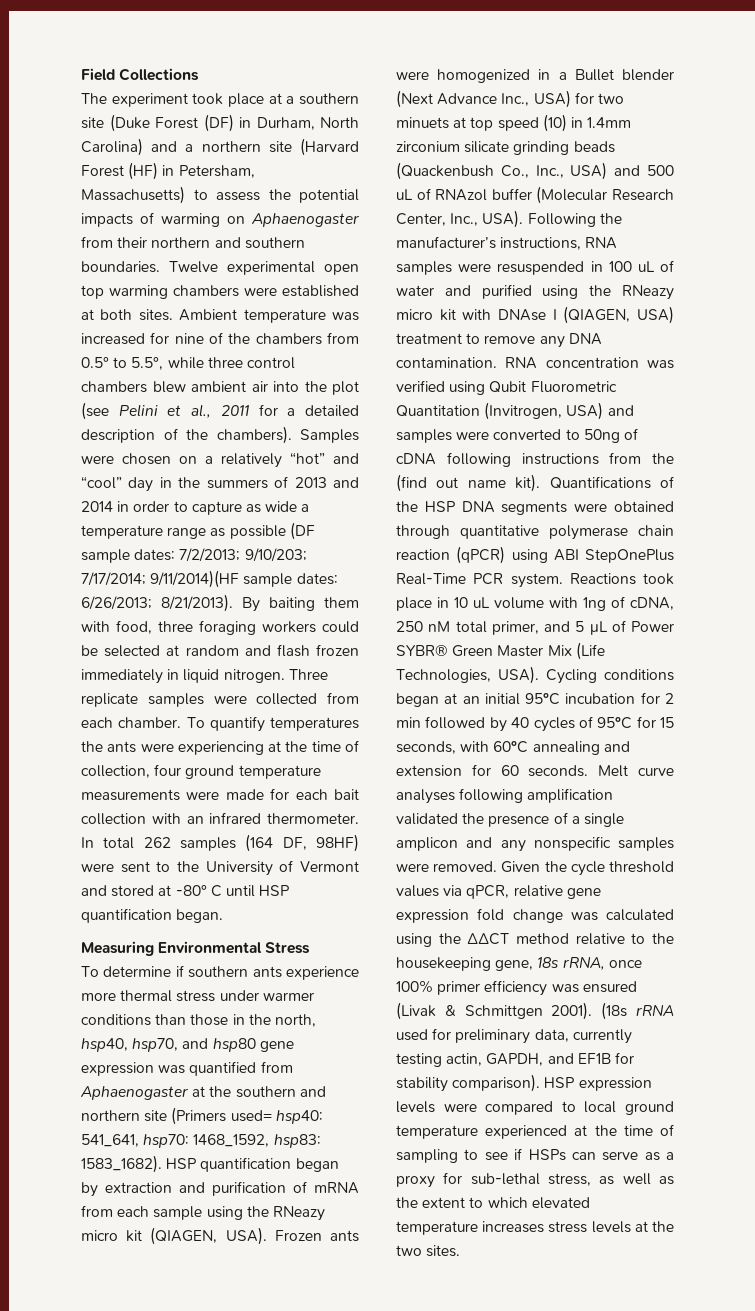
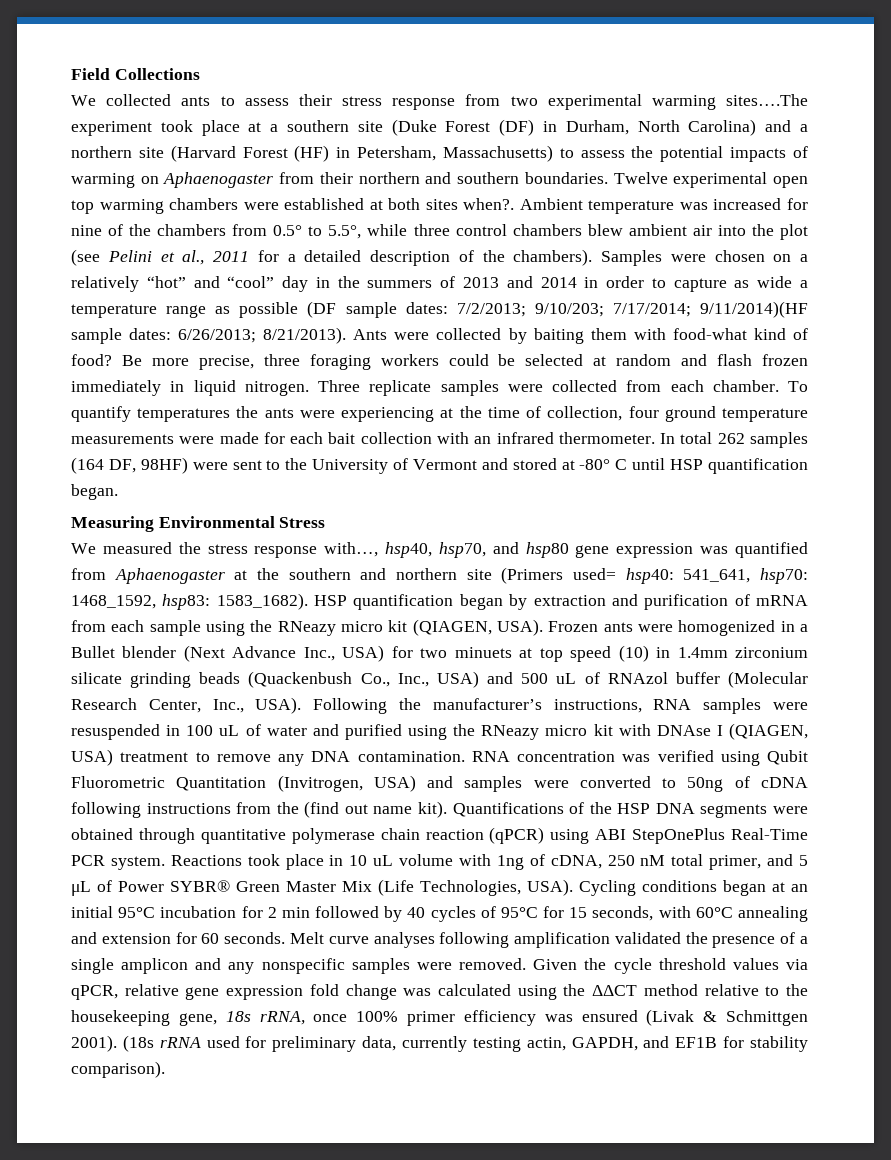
[81,93,107,104] The -> [71,94,808,110] We collected ants to assess their stress response from two experimental warming sites….The
[138,309,173,321] sites. -> [425,198,515,210] sites when?.
[242,597,359,612] [81,620,152,634] By baiting them with food, -> [353,328,809,344] [71,354,254,370] Ants were collected by baiting them with food-what kind of food? Be more precise,
[81,965,359,980] [81,990,314,1002] [81,1014,316,1027] To determine if southern ants experience more thermal stress under warmer conditions than those in the north, -> [71,542,379,558] We measured the stress response with…,
[544,1077,652,1091] [396,1101,674,1115] [396,1124,674,1139] [396,1148,674,1163] [396,1172,674,1188] [396,1197,590,1209] [396,1221,674,1235] [396,1245,461,1257] HSP expression levels were compared to local ground temperature experienced at the time of sampling to see if HSPs can serve as a proxy for sub-lethal stress, as well as the extent to which elevated temperature increases stress levels at the two sites. -> (165, 1069) none

